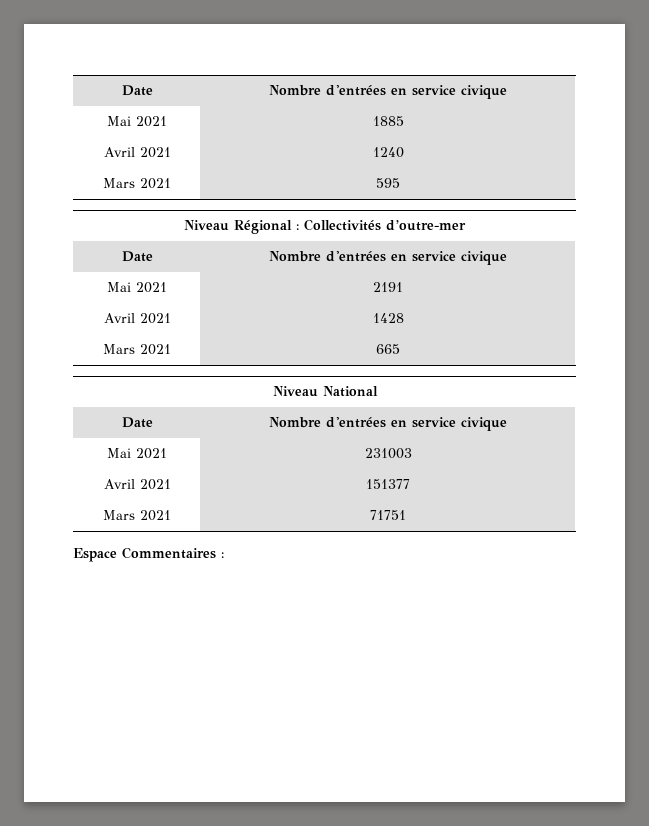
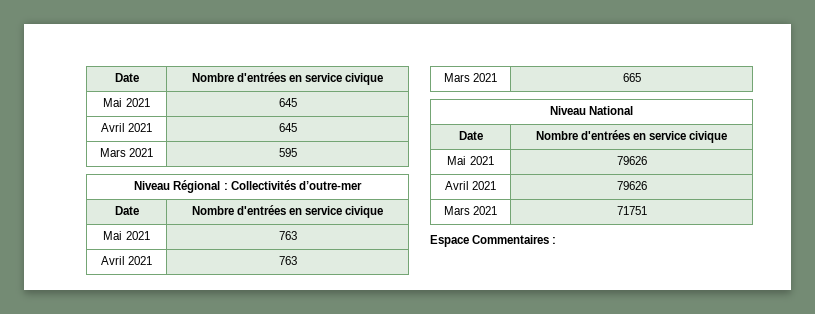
[121,85,153,96] [269,85,507,99] [107,116,167,127] [372,116,404,126] [103,147,171,158] [372,147,404,158] Date | Nombre d'entrées en service civique // Mai 2021 | 1885 // Avril 2021 | 1240 -> [114,73,139,82] [191,72,384,85] [103,98,150,107] [278,98,297,107] [100,123,153,132] [278,123,297,132] Date | Nombre d'entrées en service civique // Mai 2021 | 645 // Avril 2021 | 645
[373,282,403,292] [103,313,171,324] [372,313,404,323] 2191 // Avril 2021 | 1428 -> [278,231,297,240] [100,256,153,265] [278,256,297,265] 763 // Avril 2021 | 763
[364,448,412,459] [103,479,171,490] [366,479,410,489] 231003 // Avril 2021 | 151377 -> [616,156,647,165] [444,181,497,190] [616,181,647,190] 79626 // Avril 2021 | 79626

